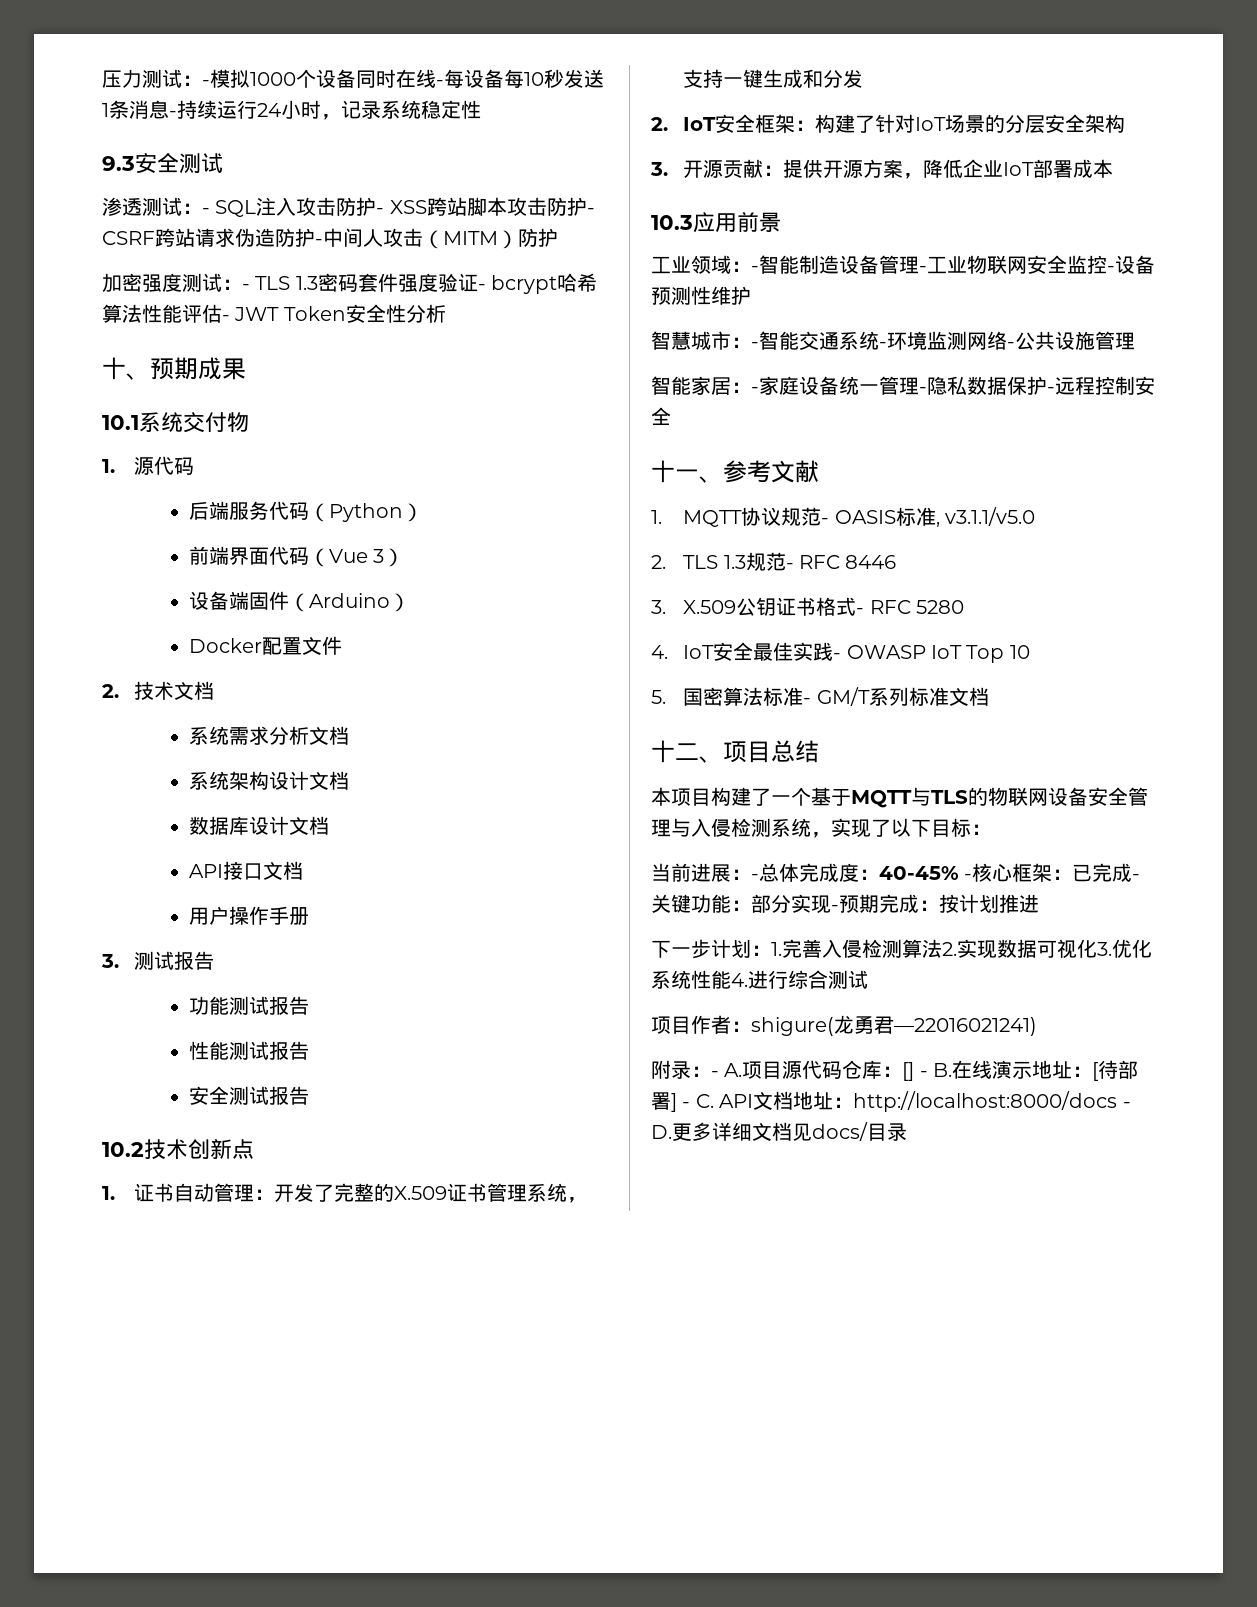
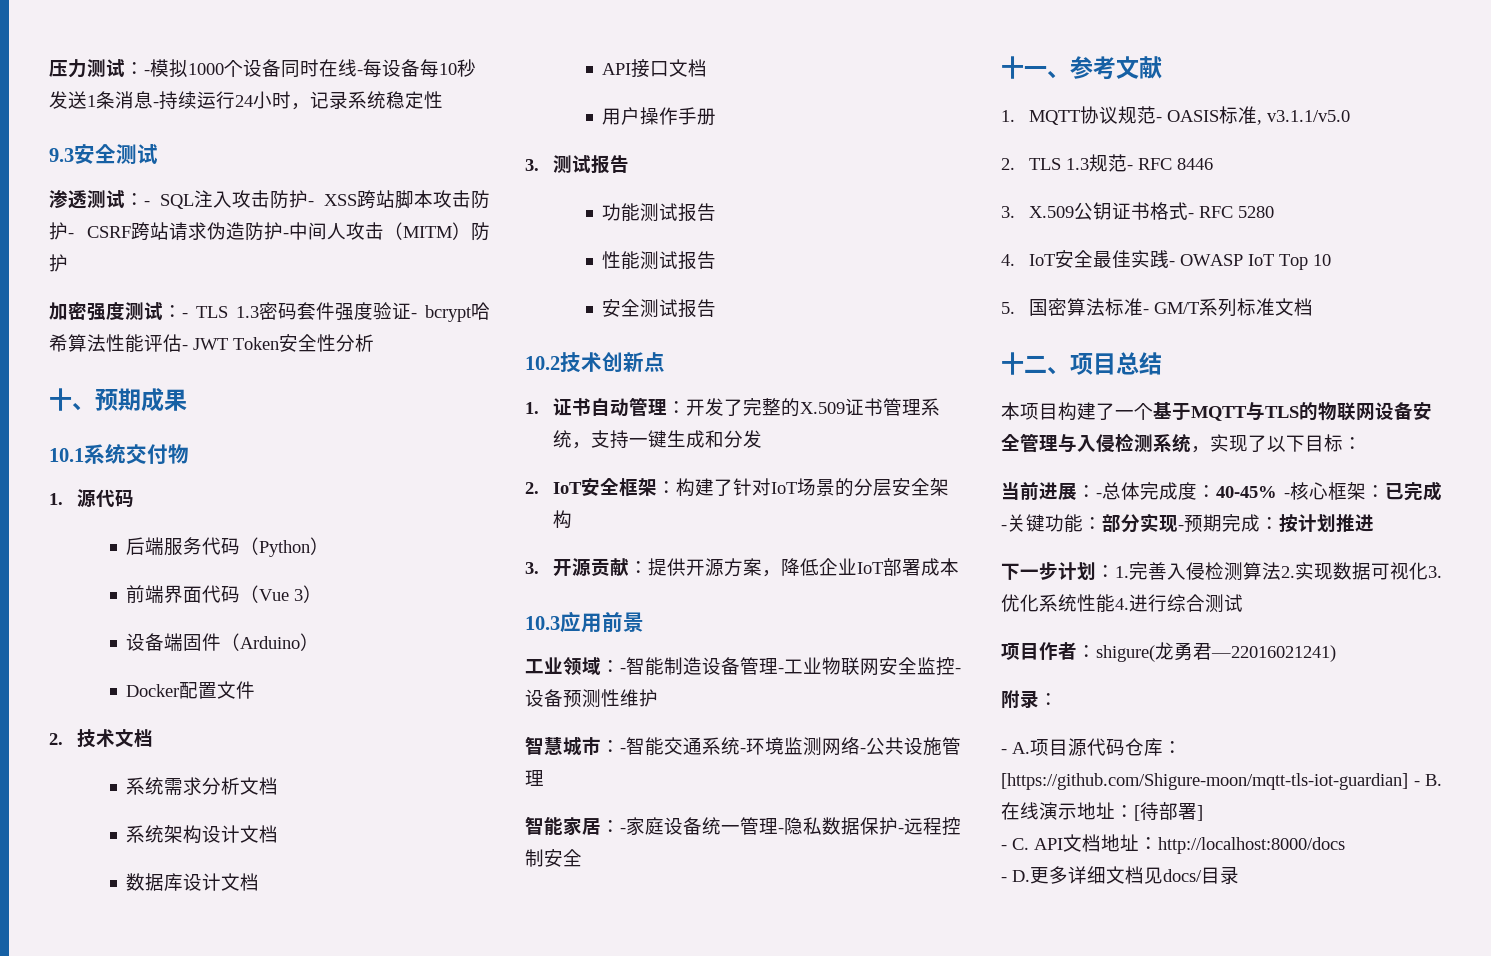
(711, 1071) none -> (1058, 699) //
[902,1062,915,1081] [] -> [1001,773,1408,790] [https://github.com/Shigure-moon/mqtt-tls-iot-guardian]
(677, 1102) none -> (1203, 813) //
(1118, 1101) none -> (1345, 845) //

